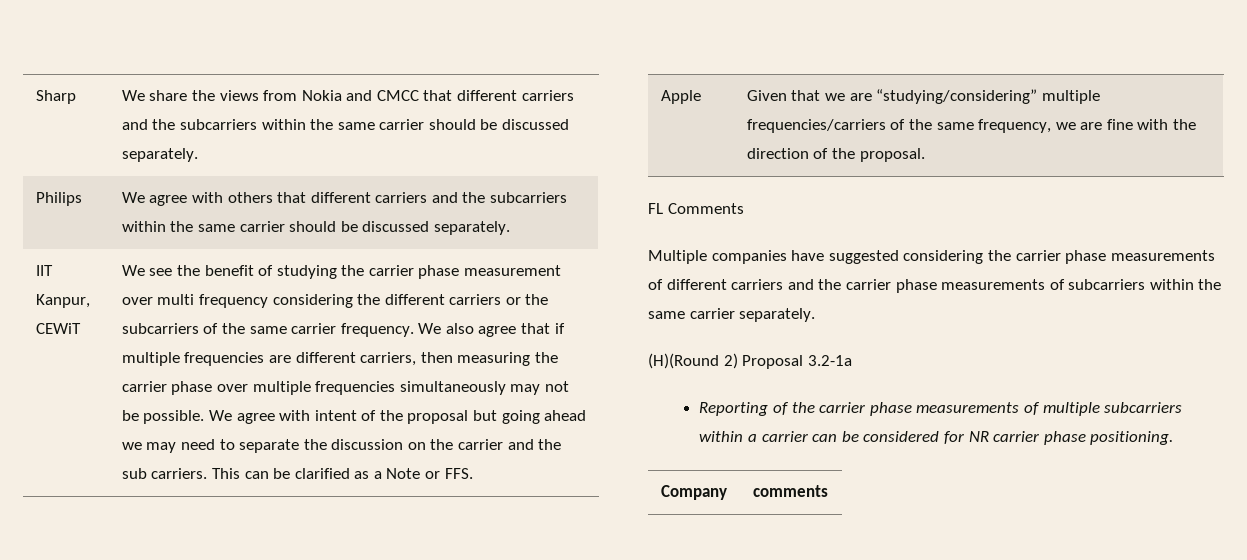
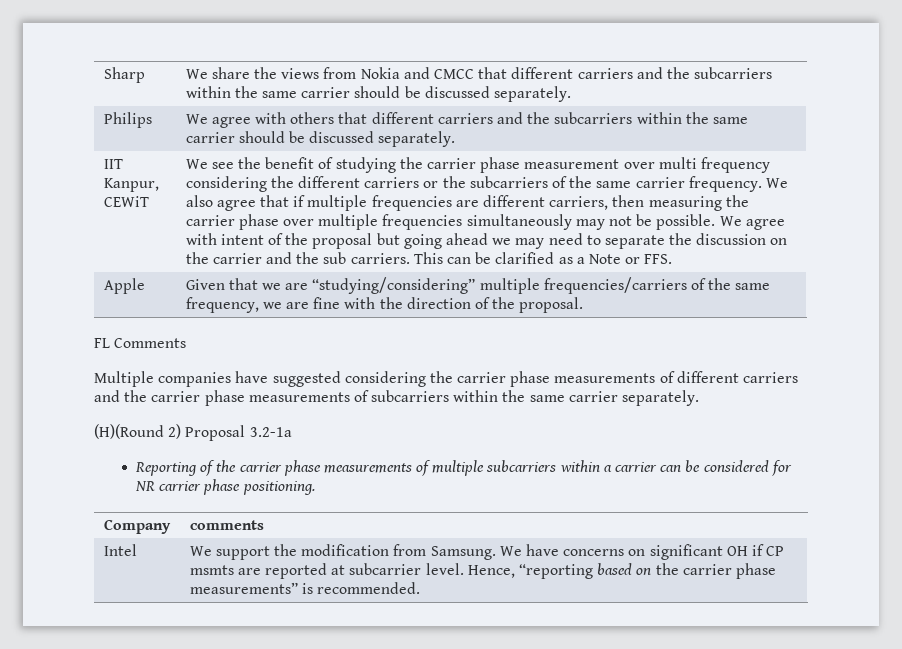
(828, 491) none -> [103,544,137,556] [189,544,785,560] [189,563,776,579] [189,582,421,594] // Intel | We support the modification from Samsung. We have concerns on significant OH if CP msmts are reported at subcarrier level. Hence, “reporting based on the carrier phase measurements” is recommended.

